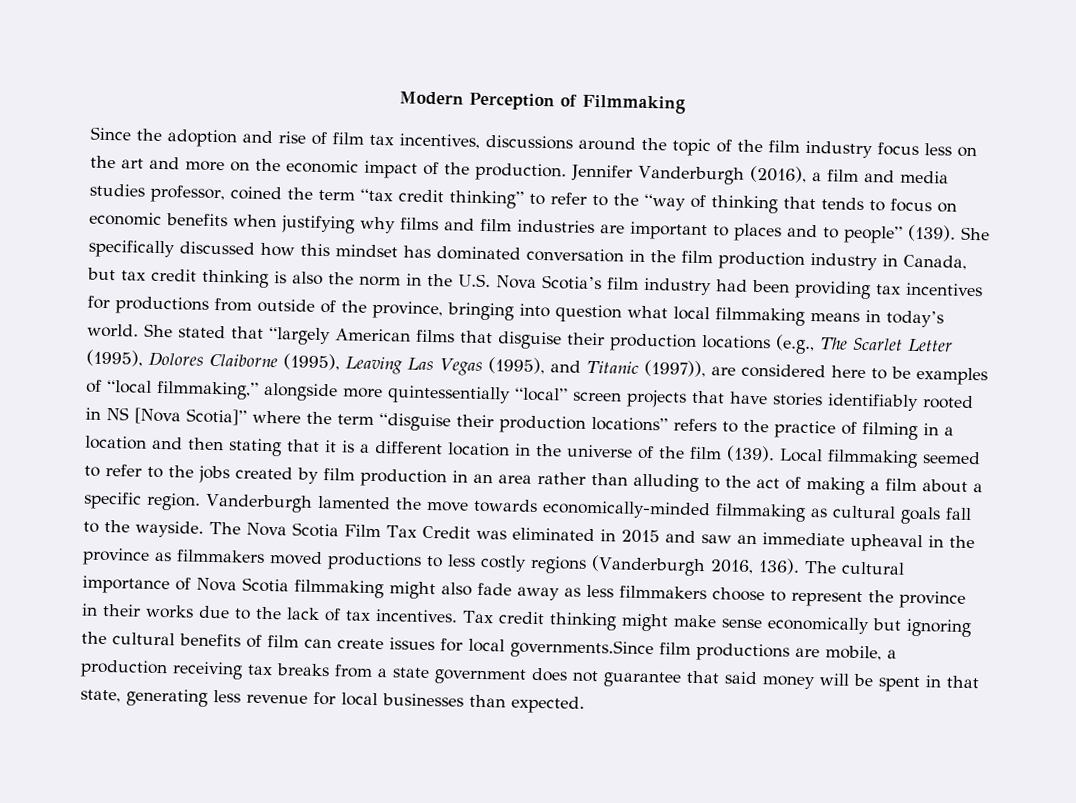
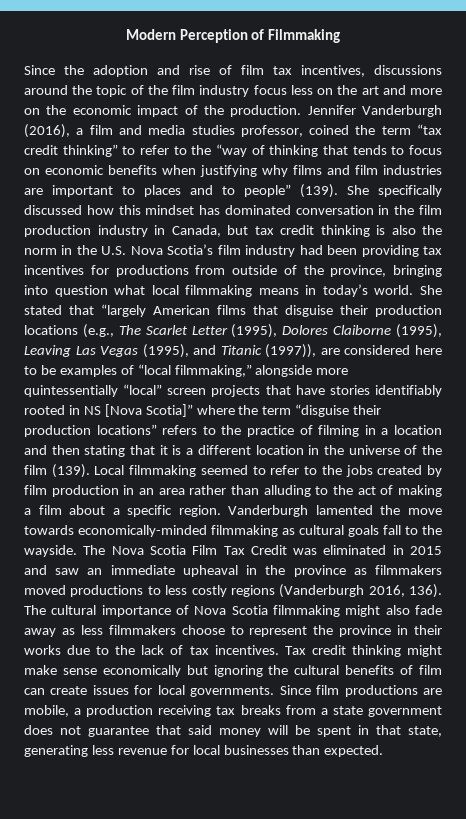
[510,638,654,660] governments.Since -> [190,685,311,697] governments. Since

